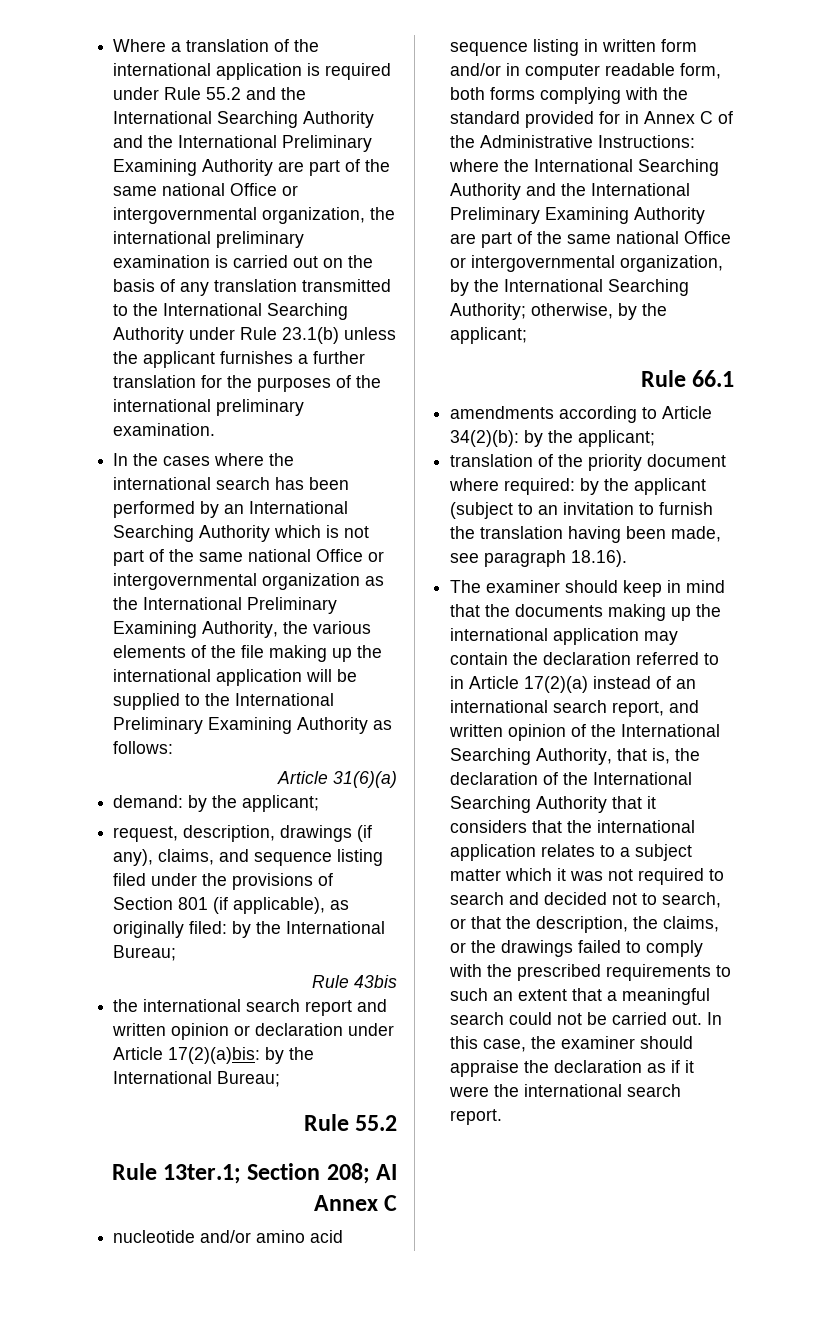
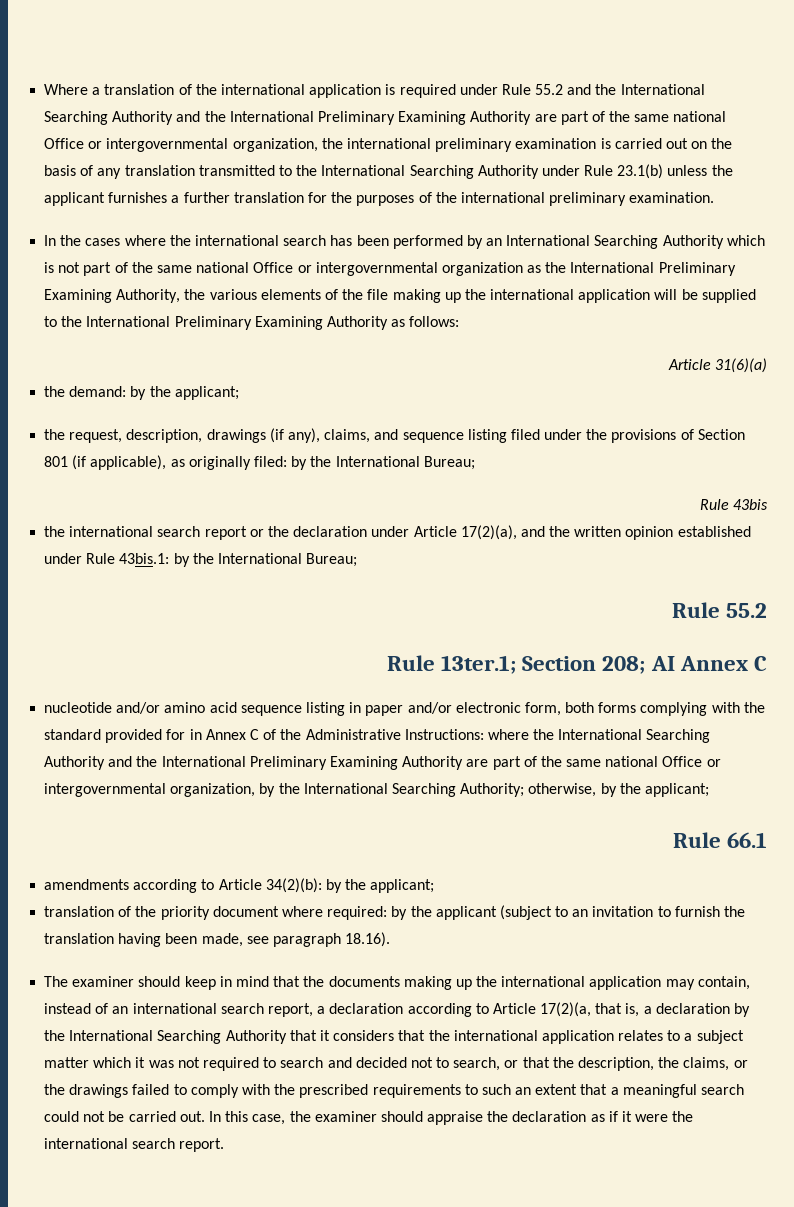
(397, 779) none -> [44,386,66,397] the
(320, 803) none -> [44,429,66,440] the
[357,999,388,1012] [112,1023,395,1040] [113,1047,261,1064] and written opinion or declaration under Article 17(2)(a)bis: -> [249,525,751,540] [44,553,170,564] or the declaration under Article 17(2)(a), and the written opinion established under Rule 43bis.1:
[602,39,698,52] [450,63,676,80] written form and/or in computer readable -> [365,702,521,716] paper and/or electronic
[450,652,720,665] [450,676,589,693] contain the declaration referred to in Article 17(2)(a) -> [697,976,750,990] contain,
[669,700,700,713] [449,724,721,741] [450,748,701,765] [450,772,559,785] and written opinion of the International Searching Authority, that is, the declaration of -> [317,1002,751,1017] a declaration according to Article 17(2)(a, that is, a declaration by

